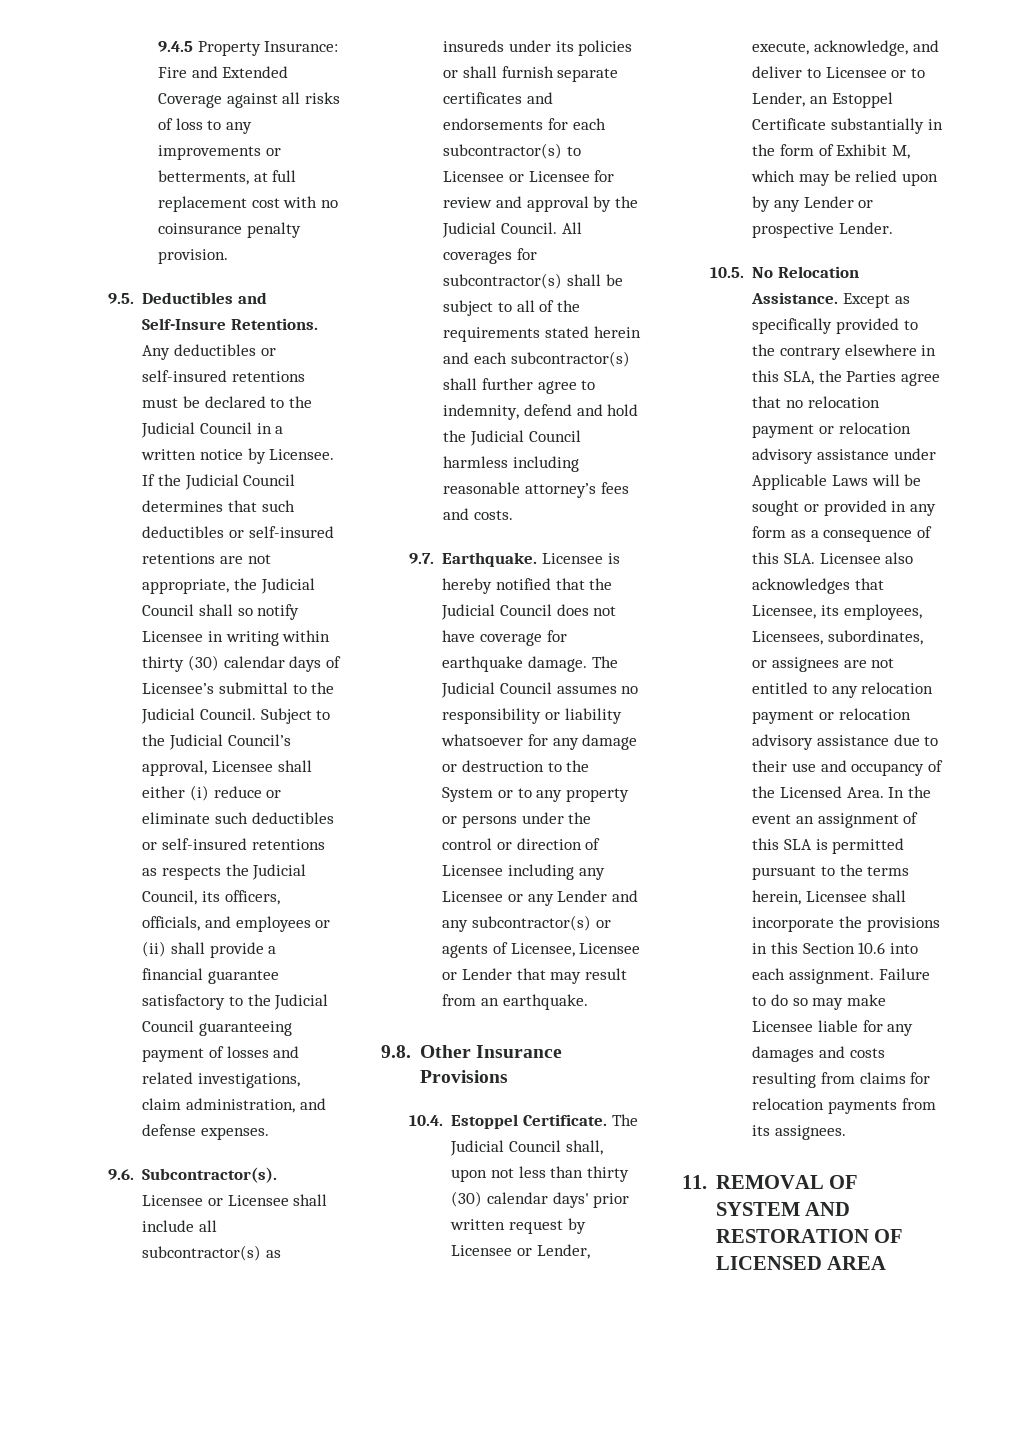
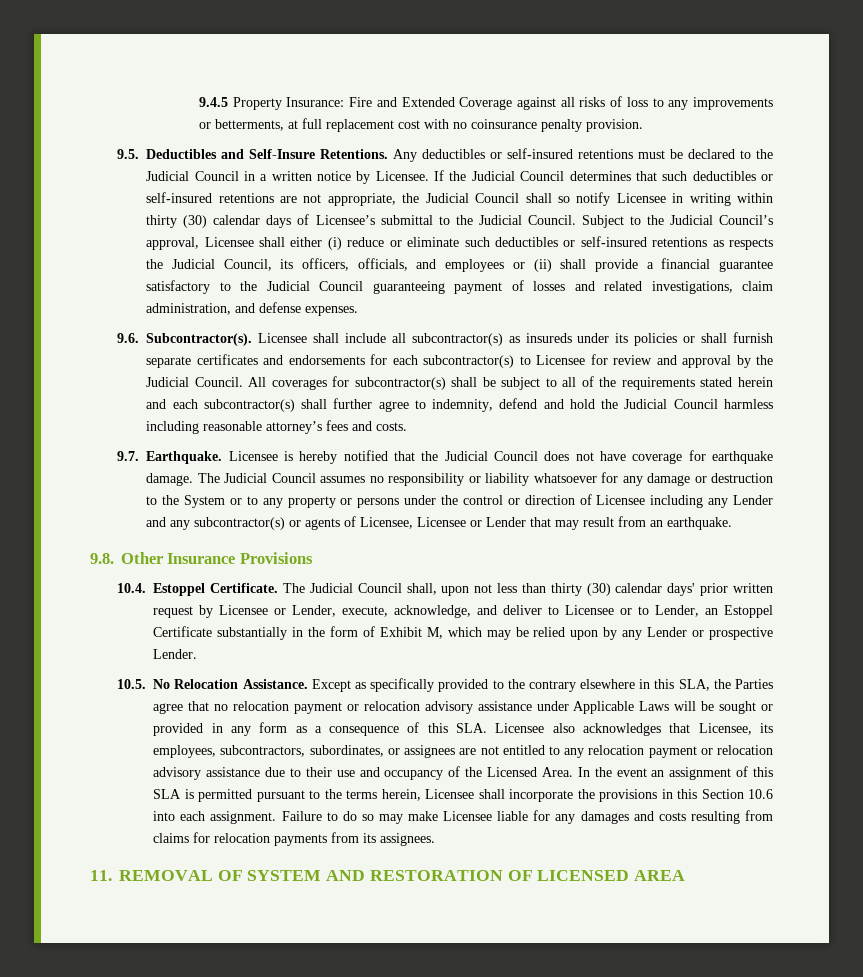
[208,1195,289,1206] or Licensee -> (308, 338) none
[509,171,590,182] or Licensee -> (586, 360) none
[442,891,554,906] Licensee or any -> (729, 503) none
[752,631,824,645] Licensees, -> [220,745,306,757] subcontractors,

